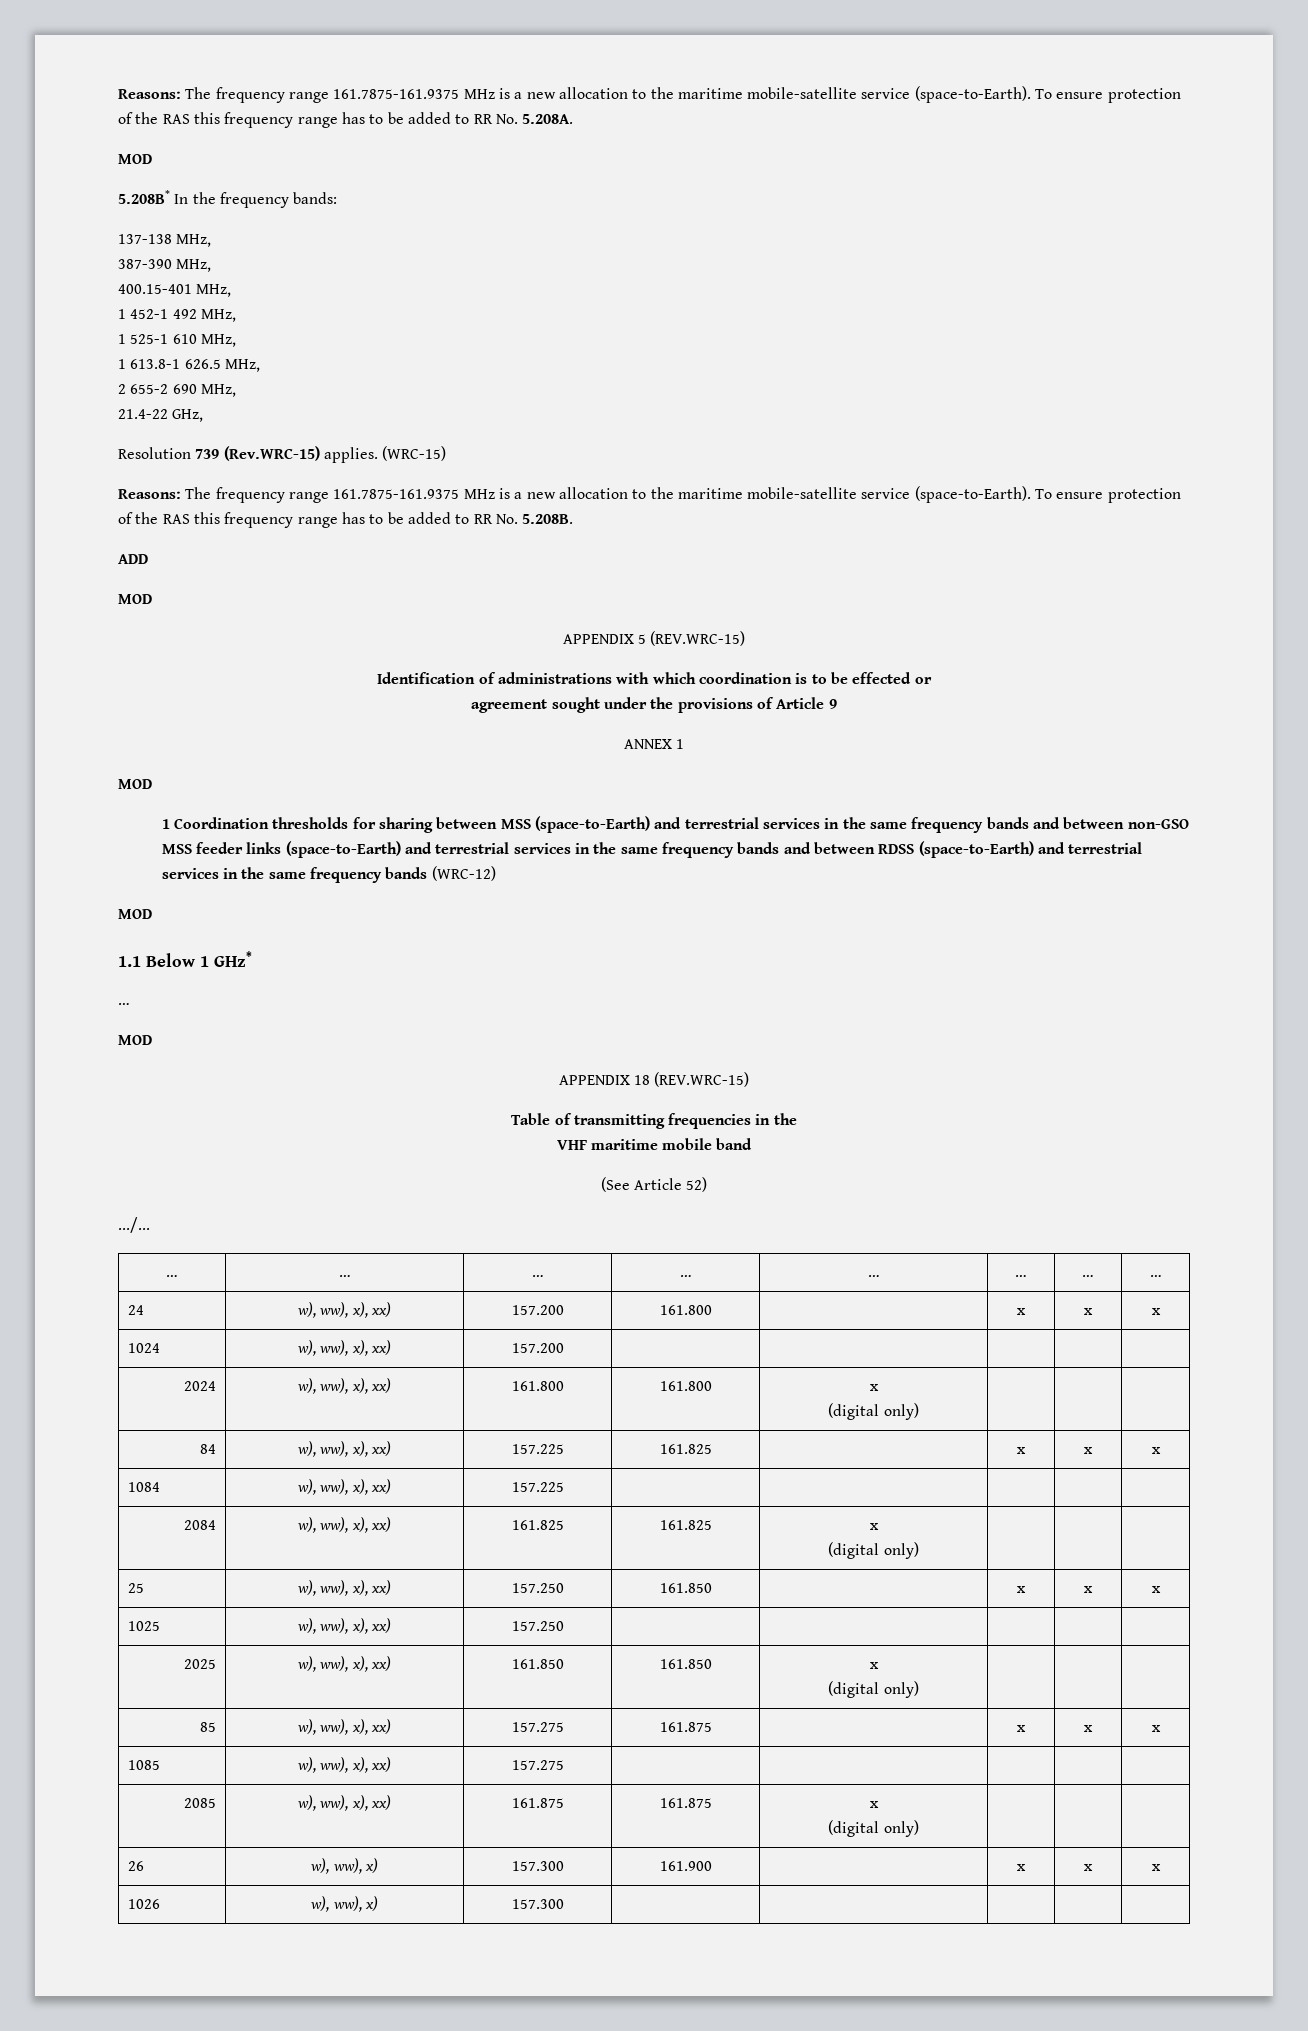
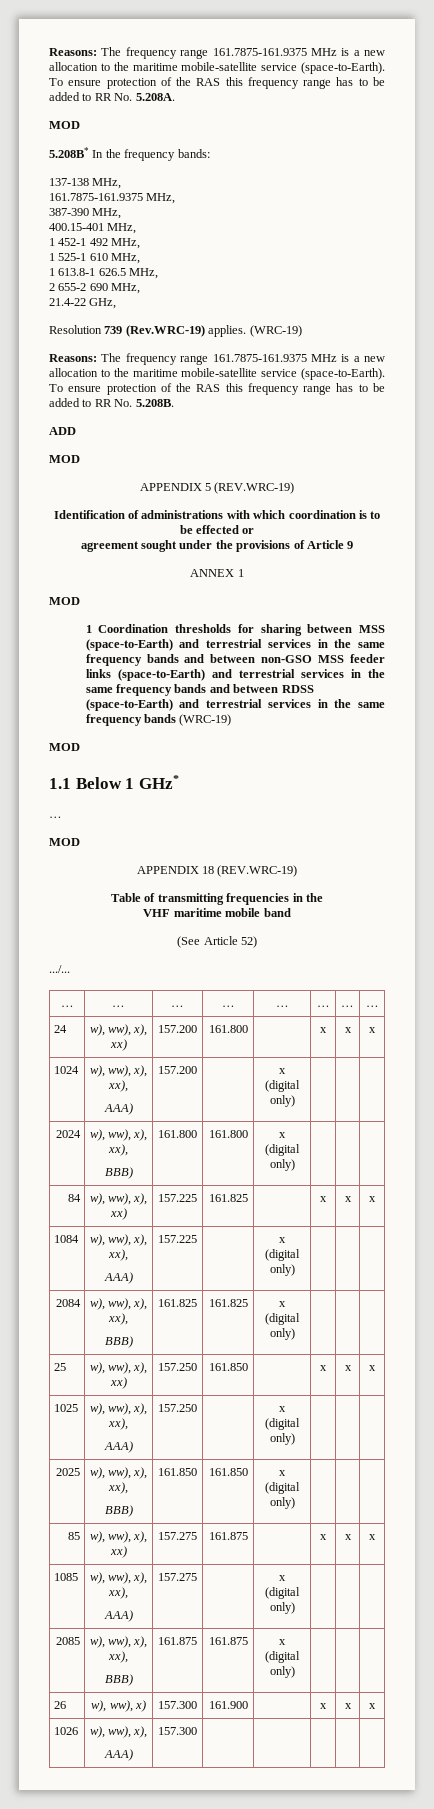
(212, 240) none -> [49,193,176,204] // 161.7875-161.9375 MHz,
[223,446,447,463] (Rev.WRC-15) applies. (WRC-15) -> [125,325,302,337] (Rev.WRC-19) applies. (WRC-19)
[650,631,746,646] (REV.WRC-15) -> [214,482,295,494] (REV.WRC-19)
[431,866,496,881] (WRC-12) -> [179,714,232,726] (WRC-19)
[654,1072,750,1087] (REV.WRC-15) -> [217,865,298,877] (REV.WRC-19)
[370,1340,391,1355] xx) -> [108,1080,128,1092] [103,1103,133,1115] xx), // AAA)
(564, 1348) none -> [279,1068,286,1074] [265,1080,300,1092] [269,1095,295,1107] x // (digital only)
[370,1378,391,1393] xx) -> [108,1144,128,1156] [104,1167,133,1179] xx), // BBB)
[370,1479,391,1494] xx) -> [108,1249,128,1261] [103,1272,133,1284] xx), // AAA)
(564, 1487) none -> [279,1237,286,1243] [265,1249,300,1261] [269,1264,295,1276] x // (digital only)
[370,1517,391,1532] xx) -> [108,1313,128,1325] [104,1336,133,1348] xx), // BBB)
[370,1618,391,1633] xx) -> [108,1418,128,1430] [103,1441,133,1453] xx), // AAA)
(564, 1626) none -> [279,1406,286,1412] [265,1418,300,1430] [269,1433,295,1445] x // (digital only)
[370,1656,391,1671] xx) -> [108,1482,128,1494] [104,1505,133,1517] xx), // BBB)
[370,1757,391,1772] xx) -> [108,1587,128,1599] [103,1610,133,1622] xx), // AAA)
(564, 1765) none -> [279,1575,286,1581] [265,1587,300,1599] [269,1602,295,1614] x // (digital only)
[370,1795,391,1810] xx) -> [108,1651,128,1663] [104,1674,133,1686] xx), // BBB)
[364,1896,378,1911] x) -> [133,1726,148,1738] [103,1749,133,1761] x), // AAA)

